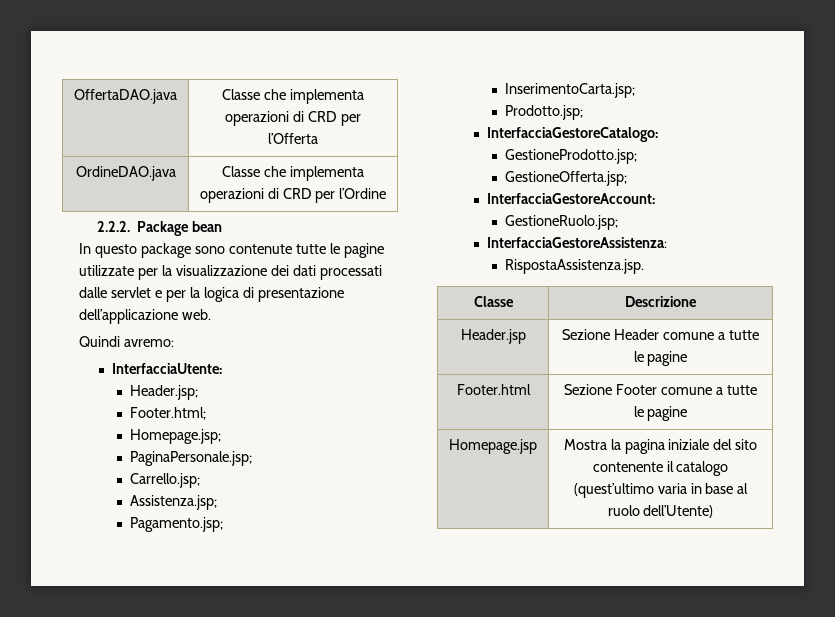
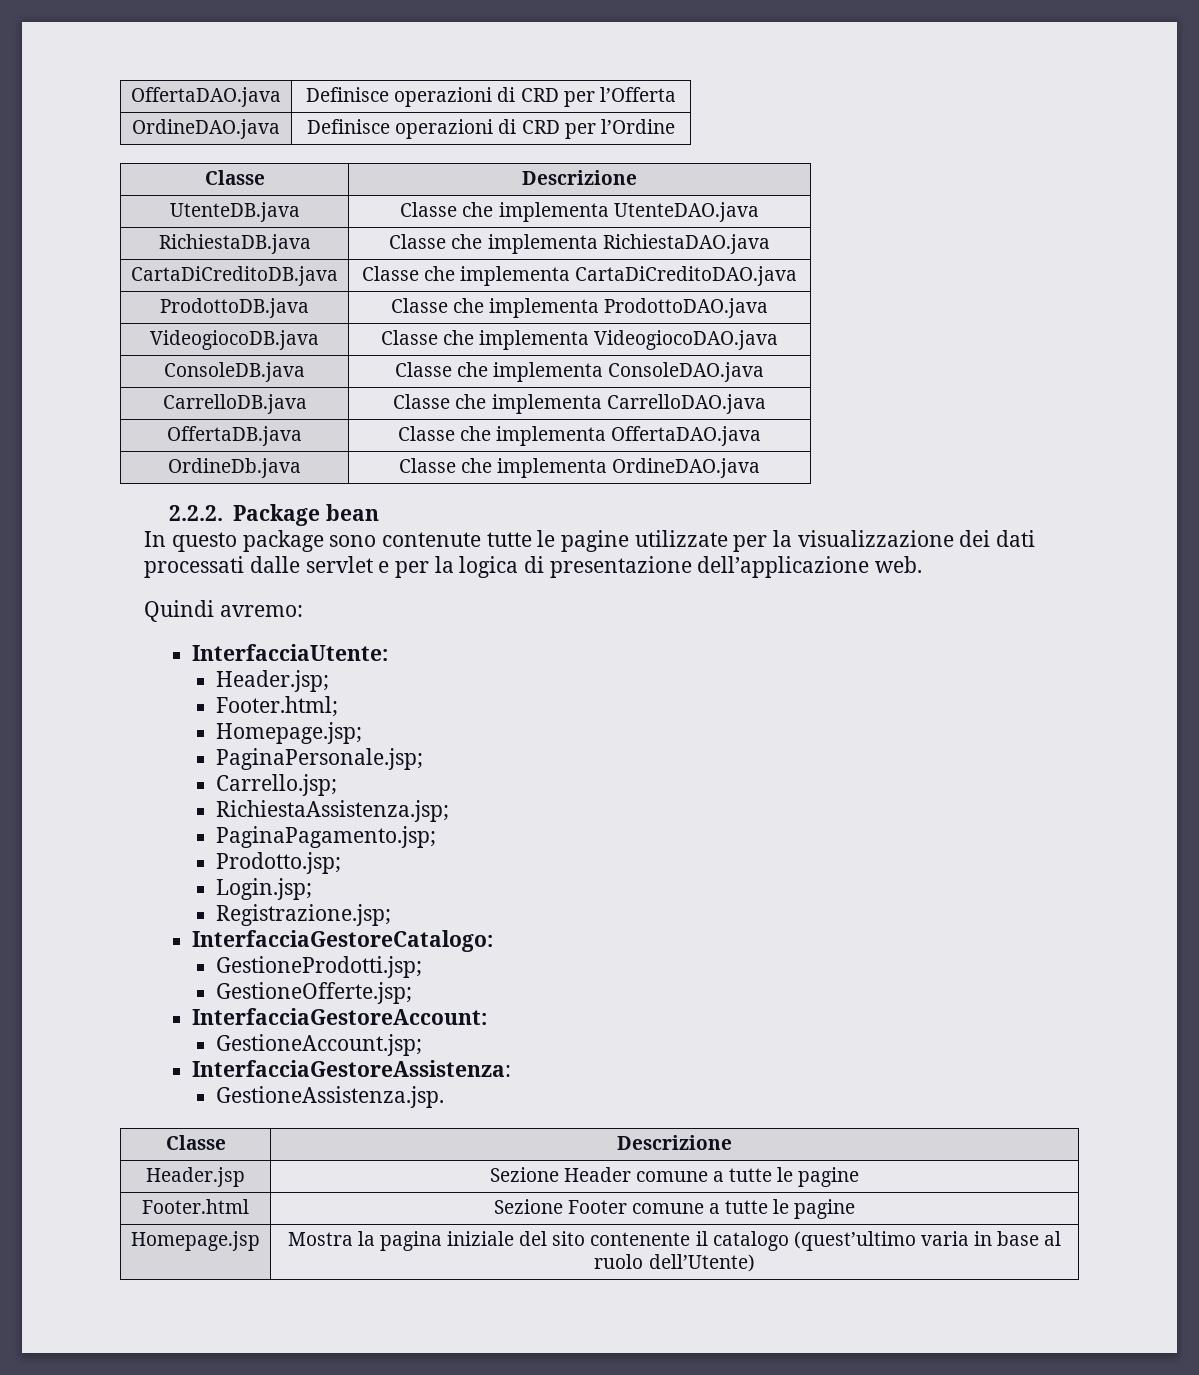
[222,89,364,104] Classe che implementa -> [306,87,390,102] Definisce
[222,166,364,181] Classe che implementa -> [307,119,391,134] Definisce
(387, 193) none -> [204,170,265,185] [522,170,637,185] [169,202,300,222] [400,202,759,222] [158,234,311,254] [389,234,770,254] [131,266,338,286] [361,266,798,286] [160,298,309,318] [390,298,769,318] [150,330,319,350] [380,330,779,350] [164,362,305,382] [394,362,765,382] [162,394,307,414] [393,394,766,414] [167,426,302,446] [397,426,762,446] [168,458,301,478] [398,458,761,478] // Classe | Descrizione // UtenteDB.java | Classe che implementa UtenteDAO.java // RichiestaDB.java | Classe che implementa RichiestaDAO.java // CartaDiCreditoDB.java | Classe che implementa CartaDiCreditoDAO.java // ProdottoDB.java | Classe che implementa ProdottoDAO.java // VideogiocoDB.java | Classe che implementa VideogiocoDAO.java // ConsoleDB.java | Classe che implementa ConsoleDAO.java // CarrelloDB.java | Classe che implementa CarrelloDAO.java // OffertaDB.java | Classe che implementa OffertaDAO.java // OrdineDb.java | Classe che implementa OrdineDAO.java
[129,495,217,510] [129,517,223,532] [504,83,635,98] Assistenza.jsp; // Pagamento.jsp; // InserimentoCarta.jsp; -> [215,800,449,822] [215,826,436,848] RichiestaAssistenza.jsp; // PaginaPagamento.jsp;
(583, 112) none -> [215,878,312,900] [215,904,391,926] // Login.jsp; // Registrazione.jsp;
[504,149,637,164] [504,171,627,186] GestioneProdotto.jsp; // GestioneOfferta.jsp; -> [215,956,422,978] [215,982,412,1004] GestioneProdotti.jsp; // GestioneOfferte.jsp;
[504,215,618,230] GestioneRuolo.jsp; -> [215,1034,422,1056] GestioneAccount.jsp;
[504,259,644,274] RispostaAssistenza.jsp. -> [215,1086,444,1108] GestioneAssistenza.jsp.

